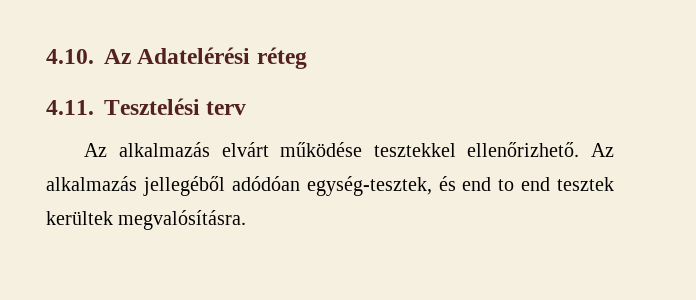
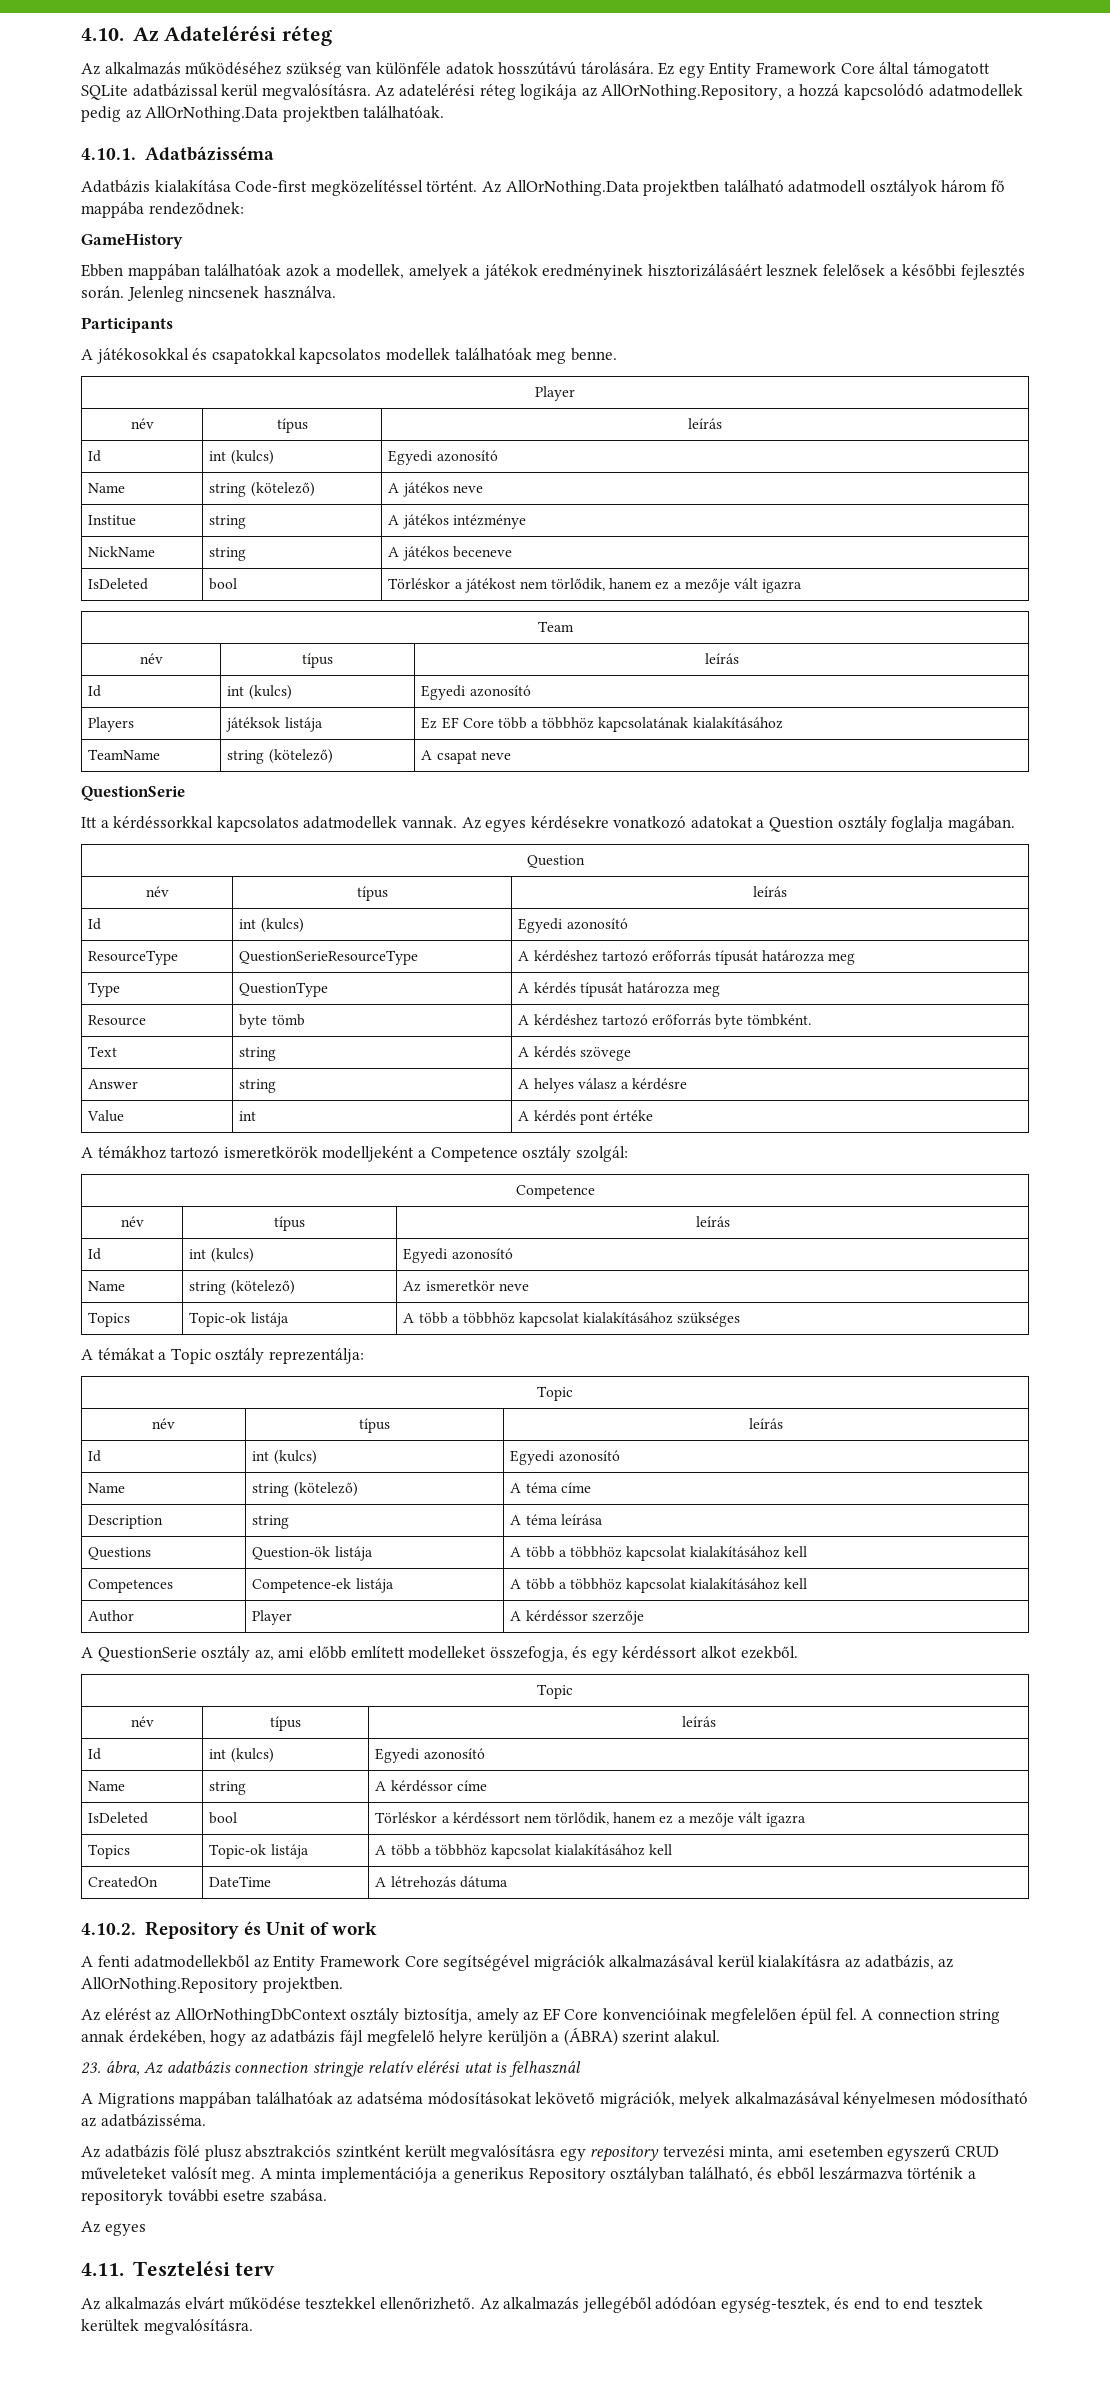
(307, 58) none -> [81,61,990,78] [81,84,1023,100] [81,106,445,122] [81,146,274,161] [81,180,1006,196] [81,202,244,218] [81,234,183,249] [81,264,1025,280] [81,286,336,302] [81,317,173,333] [81,348,617,364] [535,386,575,401] [130,418,154,429] [276,418,308,433] [688,418,722,429] [88,450,102,462] [209,450,274,465] [388,450,498,465] [88,483,126,493] [209,482,315,497] [388,482,483,497] [88,515,137,526] [209,515,247,529] [388,514,526,529] [88,546,156,557] [209,547,247,561] [388,546,512,561] [88,578,149,590] [209,578,238,590] [388,578,803,593] [537,621,574,632] [139,653,163,664] [302,653,333,668] [704,653,739,664] [88,685,102,697] [227,685,292,700] [421,685,531,700] [88,717,135,732] [226,717,323,732] [421,717,783,732] [88,749,161,760] [227,749,333,764] [421,750,511,764] [81,786,185,801] [81,816,1015,832] [526,855,585,868] [145,886,169,897] [356,886,388,901] [753,886,787,897] [88,918,102,930] [239,918,304,933] [518,918,628,933] [88,950,179,965] [239,950,419,965] [518,950,856,965] [88,982,121,997] [239,982,329,997] [518,982,721,997] [88,1015,147,1026] [239,1014,305,1029] [518,1014,812,1029] [88,1046,118,1057] [239,1047,277,1061] [518,1046,631,1061] [88,1079,139,1089] [239,1079,277,1093] [518,1078,688,1093] [87,1110,125,1122] [239,1111,257,1121] [518,1110,653,1125] [81,1146,628,1162] [515,1185,595,1199] [120,1216,144,1227] [274,1216,305,1231] [695,1216,730,1227] [88,1248,102,1260] [189,1248,254,1263] [403,1248,513,1263] [88,1281,126,1291] [189,1280,295,1295] [403,1280,529,1292] [88,1312,131,1327] [189,1312,289,1327] [403,1312,741,1327] [81,1348,364,1364] [537,1386,573,1401] [152,1418,175,1429] [359,1418,390,1433] [749,1418,783,1429] [88,1450,102,1462] [252,1450,317,1465] [510,1450,620,1465] [88,1483,126,1493] [252,1482,358,1497] [510,1482,591,1493] [88,1515,164,1529] [252,1515,290,1529] [510,1514,603,1525] [88,1547,152,1560] [252,1546,373,1561] [510,1546,808,1561] [88,1579,174,1593] [252,1578,394,1593] [510,1578,808,1593] [88,1610,135,1622] [252,1610,293,1625] [510,1610,644,1625] [81,1646,798,1662] [537,1684,573,1699] [130,1716,154,1727] [270,1716,301,1731] [681,1716,716,1727] [88,1748,102,1760] [209,1748,274,1763] [375,1748,485,1763] [88,1781,126,1791] [209,1781,247,1795] [375,1780,487,1792] [88,1812,149,1824] [209,1812,238,1824] [375,1812,807,1827] [88,1844,131,1859] [209,1844,309,1859] [375,1844,673,1859] [88,1876,159,1888] [209,1876,272,1887] [375,1876,508,1888] [81,1921,378,1939] [81,1955,954,1971] [81,1977,343,1993] [81,2008,1001,2024] [81,2027,721,2046] [81,2061,581,2077] [81,2092,1029,2108] [81,2114,206,2127] [81,2145,999,2162] [81,2167,976,2183] [81,2189,327,2205] [81,2221,146,2236] // Az alkalmazás működéséhez szükség van különféle adatok hosszútávú tárolására. Ez egy Entity Framework Core által támogatott SQLite adatbázissal kerül megvalósításra. Az adatelérési réteg logikája az AllOrNothing.Repository, a hozzá kapcsolódó adatmodellek pedig az AllOrNothing.Data projektben találhatóak. // 4.10.1. Adatbázisséma // Adatbázis kialakítása Code-first megközelítéssel történt. Az AllOrNothing.Data projektben található adatmodell osztályok három fő mappába rendeződnek: // GameHistory // Ebben mappában találhatóak azok a modellek, amelyek a játékok eredményinek hisztorizálásáért lesznek felelősek a későbbi fejlesztés során. Jelenleg nincsenek használva. // Participants // A játékosokkal és csapatokkal kapcsolatos modellek találhatóak meg benne. // Player // név | típus | leírás // Id | int (kulcs) | Egyedi azonosító // Name | string (kötelező) | A játékos neve // Institue | string | A játékos intézménye // NickName | string | A játékos beceneve // IsDeleted | bool | Törléskor a játékost nem törlődik, hanem ez a mezője vált igazra // Team // név | típus | leírás // Id | int (kulcs) | Egyedi azonosító // Players | játéksok listája | Ez EF Core több a többhöz kapcsolatának kialakításához // TeamName | string (kötelező) | A csapat neve // QuestionSerie // Itt a kérdéssorkkal kapcsolatos adatmodellek vannak. Az egyes kérdésekre vonatkozó adatokat a Question osztály foglalja magában. // Question // név | típus | leírás // Id | int (kulcs) | Egyedi azonosító // ResourceType | QuestionSerieResourceType | A kérdéshez tartozó erőforrás típusát határozza meg // Type | QuestionType | A kérdés típusát határozza meg // Resource | byte tömb | A kérdéshez tartozó erőforrás byte tömbként. // Text | string | A kérdés szövege // Answer | string | A helyes válasz a kérdésre // Value | int | A kérdés pont értéke // A témákhoz tartozó ismeretkörök modelljeként a Competence osztály szolgál: // Competence // név | típus | leírás // Id | int (kulcs) | Egyedi azonosító // Name | string (kötelező) | Az ismeretkör neve // Topics | Topic-ok listája | A több a többhöz kapcsolat kialakításához szükséges // A témákat a Topic osztály reprezentálja: // Topic // név | típus | leírás // Id | int (kulcs) | Egyedi azonosító // Name | string (kötelező) | A téma címe // Description | string | A téma leírása // Questions | Question-ök listája | A több a többhöz kapcsolat kialakításához kell // Competences | Competence-ek listája | A több a többhöz kapcsolat kialakításához kell // Author | Player | A kérdéssor szerzője // A QuestionSerie osztály az, ami előbb említett modelleket összefogja, és egy kérdéssort alkot ezekből. // Topic // név | típus | leírás // Id | int (kulcs) | Egyedi azonosító // Name | string | A kérdéssor címe // IsDeleted | bool | Törléskor a kérdéssort nem törlődik, hanem ez a mezője vált igazra // Topics | Topic-ok listája | A több a többhöz kapcsolat kialakításához kell // CreatedOn | DateTime | A létrehozás dátuma // 4.10.2. Repository és Unit of work // A fenti adatmodellekből az Entity Framework Core segítségével migrációk alkalmazásával kerül kialakításra az adatbázis, az AllOrNothing.Repository projektben. // Az elérést az AllOrNothingDbContext osztály biztosítja, amely az EF Core konvencióinak megfelelően épül fel. A connection string annak érdekében, hogy az adatbázis fájl megfelelő helyre kerüljön a (ÁBRA) szerint alakul. // 23. ábra, Az adatbázis connection stringje relatív elérési utat is felhasznál // A Migrations mappában találhatóak az adatséma módosításokat lekövető migrációk, melyek alkalmazásával kényelmesen módosítható az adatbázisséma. // Az adatbázis fölé plusz absztrakciós szintként került megvalósításra egy repository tervezési minta, ami esetemben egyszerű CRUD műveleteket valósít meg. A minta implementációja a generikus Repository osztályban található, és ebből leszármazva történik a repositoryk további esetre szabása. // Az egyes

